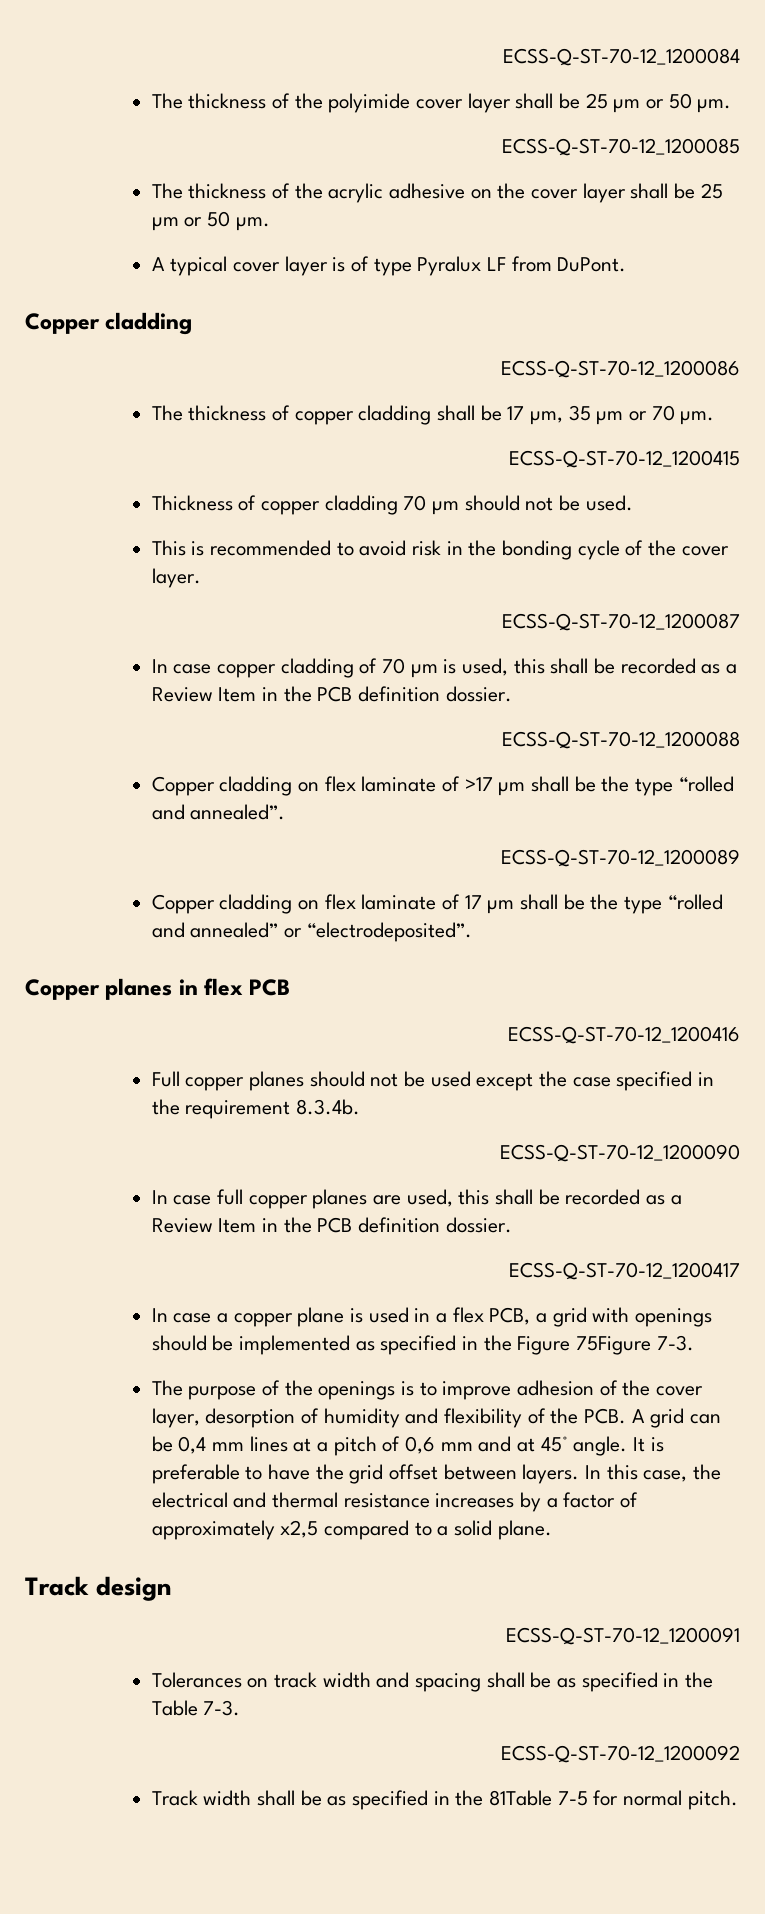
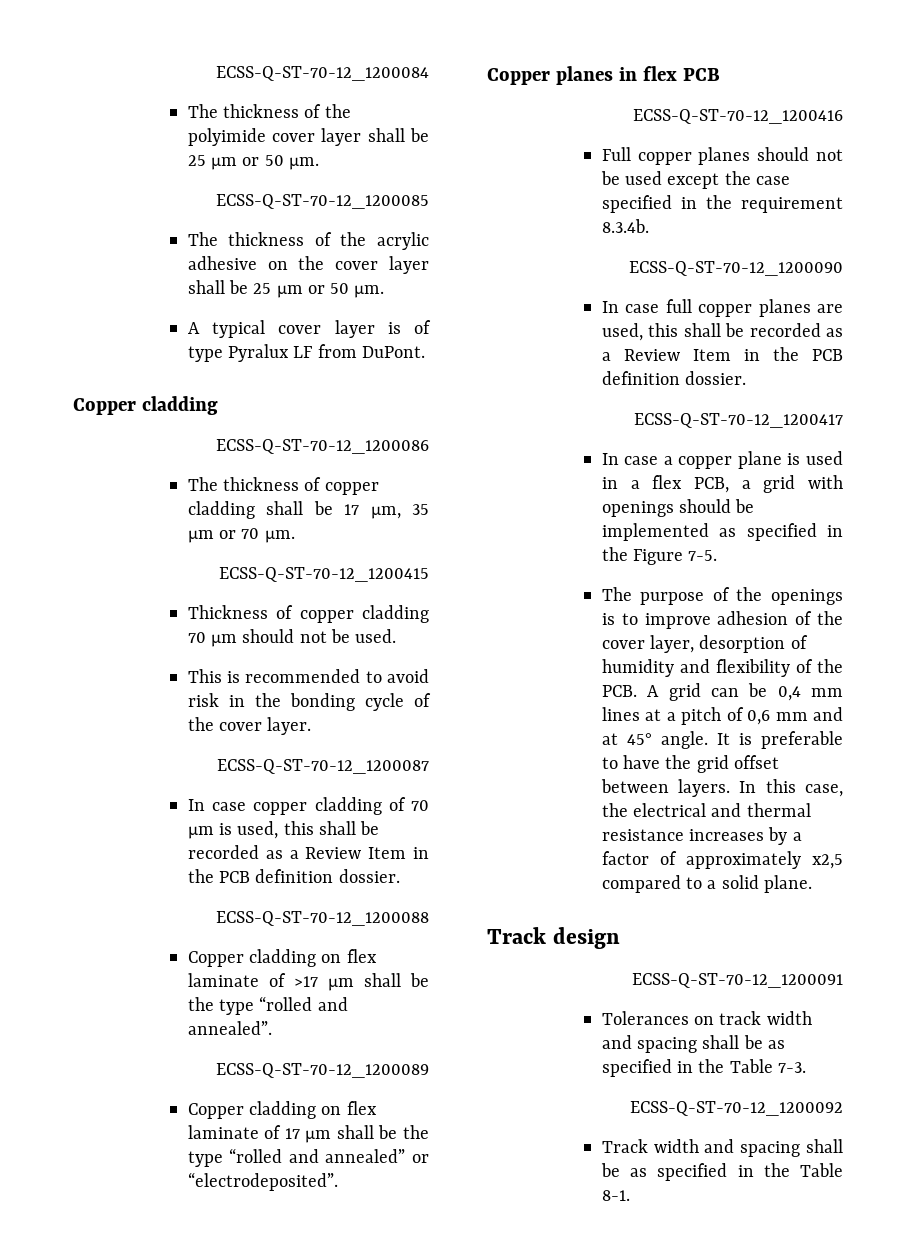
[576,1335,694,1355] 75Figure 7-3. -> [688,550,718,561] 7-5.
[257,1790,738,1810] shall be as specified in the 81Table 7-5 for normal pitch. -> [704,1139,843,1157] [600,1163,843,1181] [601,1190,630,1201] and spacing shall be as specified in the Table 8-1.

